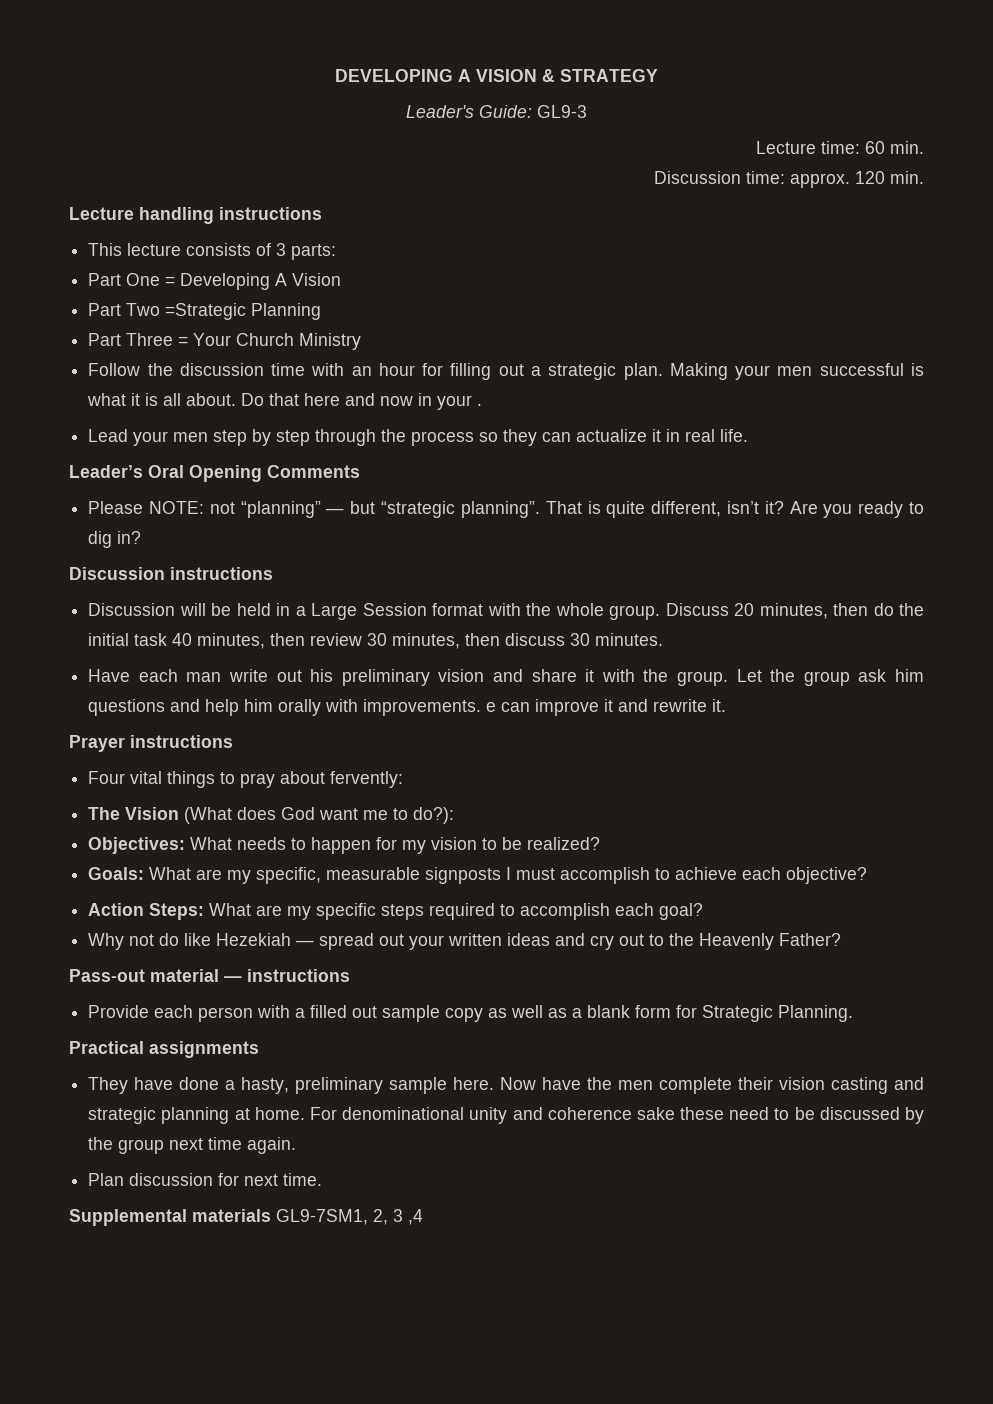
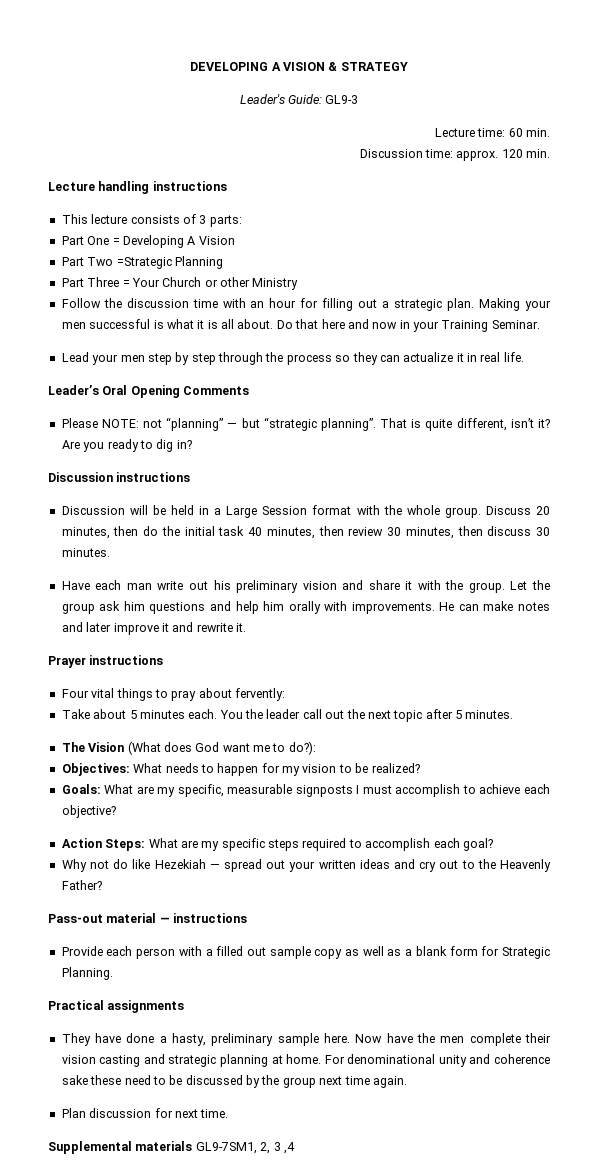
(295, 339) none -> [204,277,250,287] or other
[477,404,483,406] . -> [441,320,540,332] Training Seminar.
[486,702,531,712] e can -> [439,601,551,611] [61,622,112,632] He can make notes and later
(404, 779) none -> [61,709,514,722] // Take about 5 minutes each. You the leader call out the next topic after 5 minutes.

